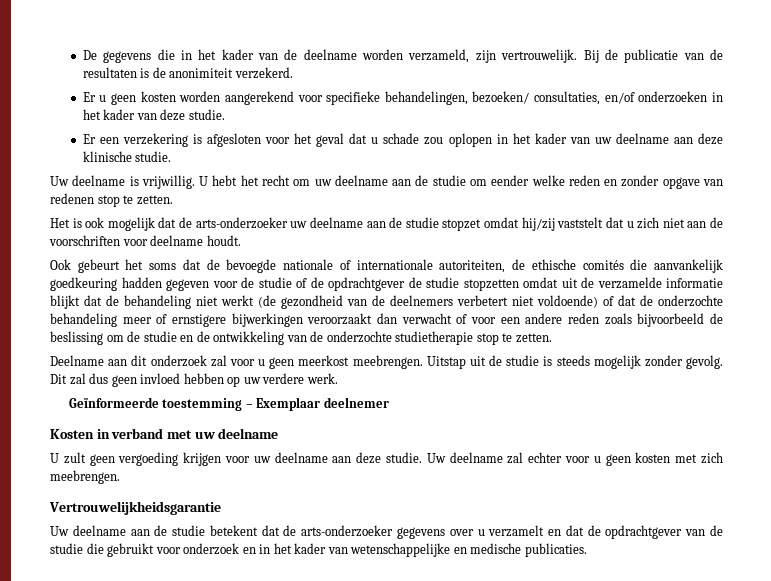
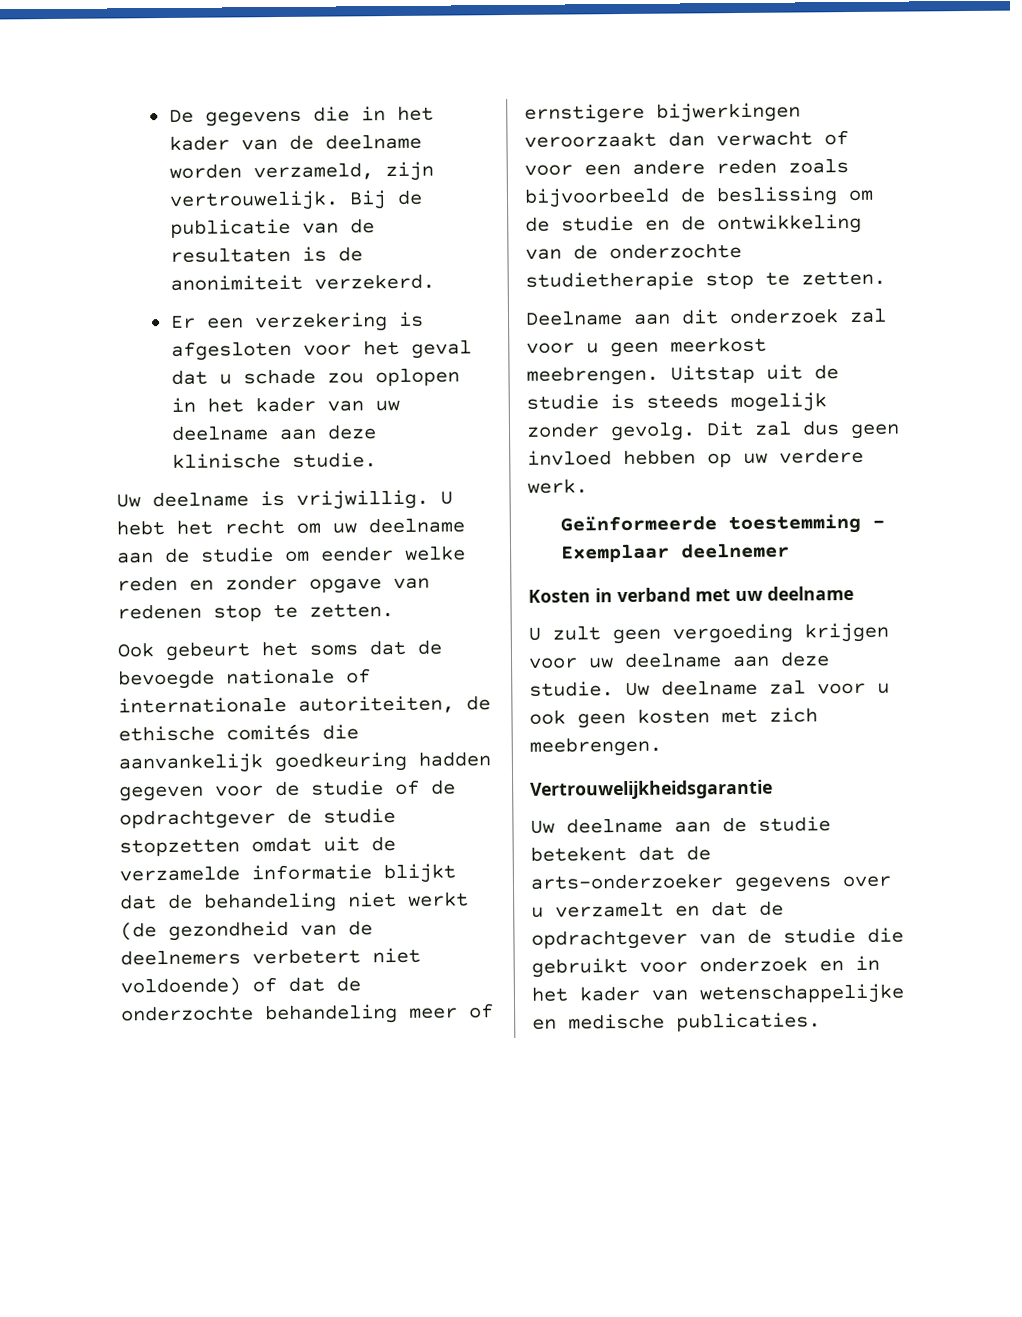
[82,91,723,105] [82,109,225,121] // Er u geen kosten worden aangerekend voor specifieke behandelingen, bezoeken/ consultaties, en/of onderzoeken in het kader van deze studie. -> (435, 281) none
[50,217,723,231] [49,235,241,246] // Het is ook mogelijk dat de arts-onderzoeker uw deelname aan de studie stopzet omdat hij/zij vaststelt dat u zich niet aan de voorschriften voor deelname houdt. -> (394, 610) none
[528,452,601,463] echter voor u -> [817,682,890,695] [529,709,566,725] voor u ook

